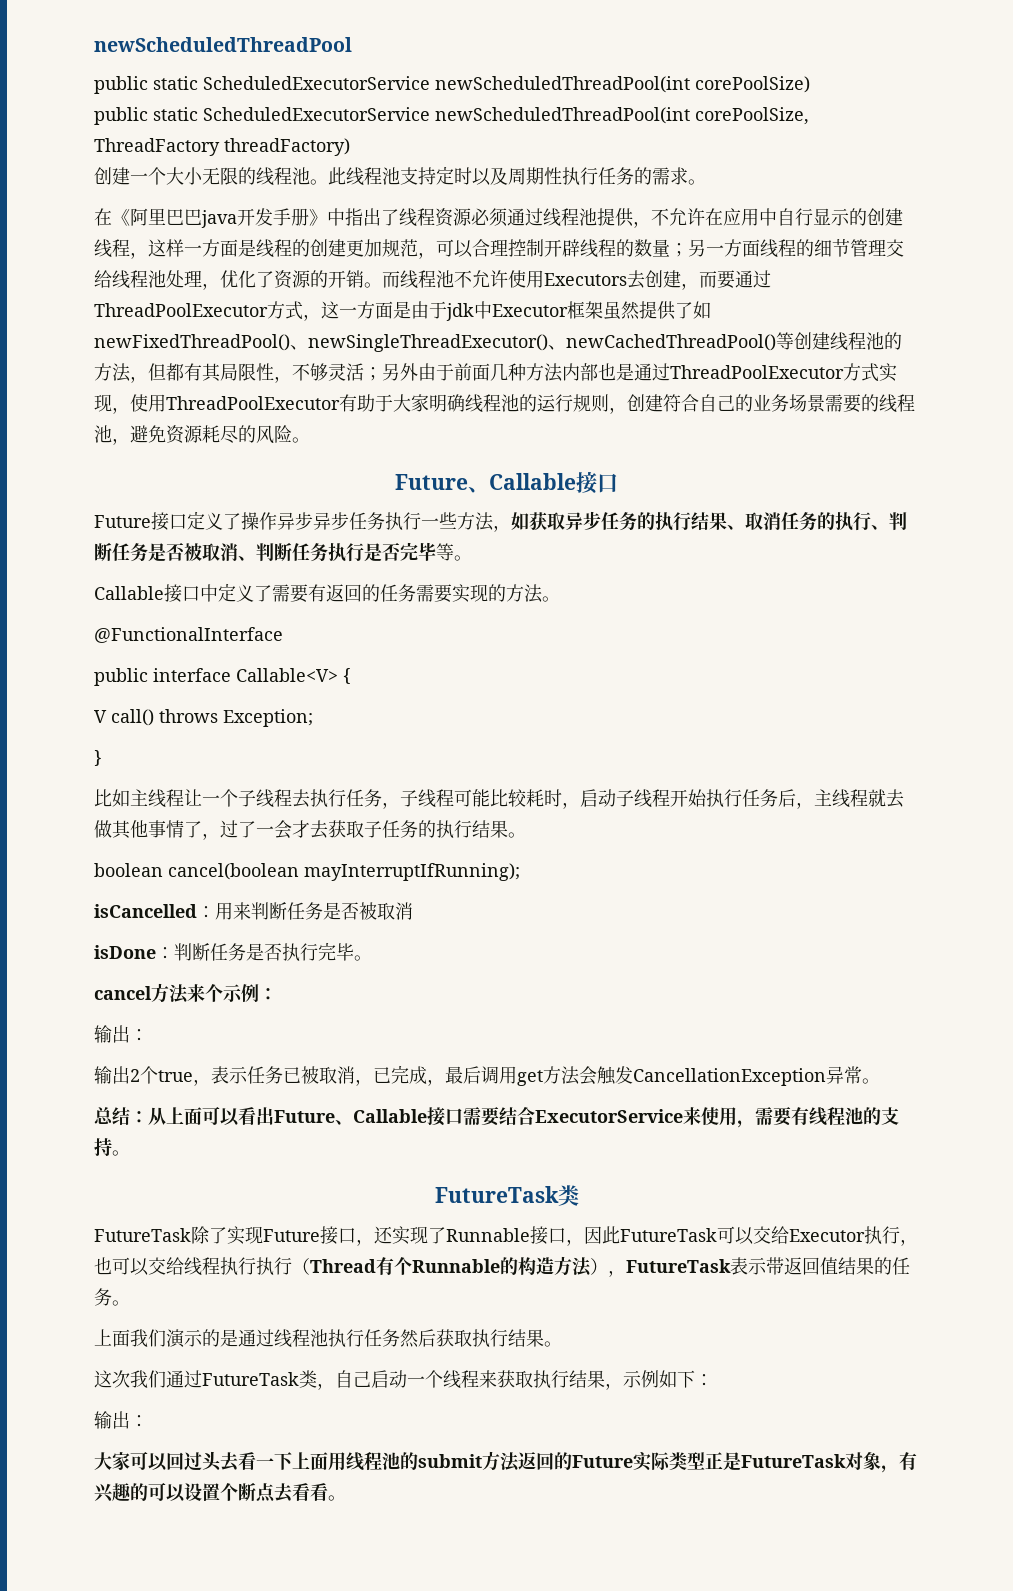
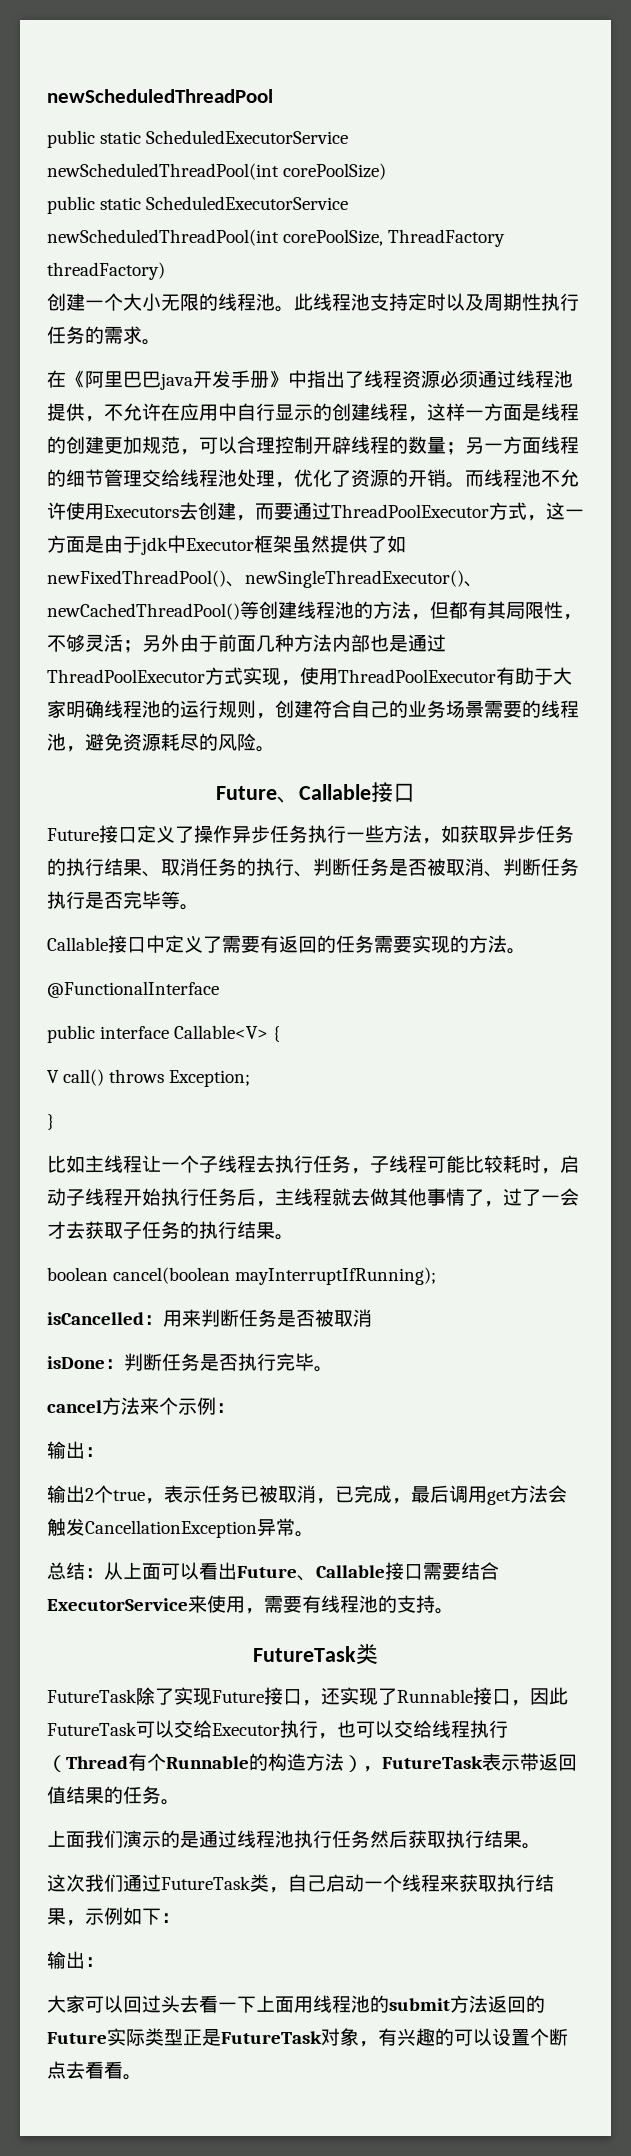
[313,512,349,530] 异步 -> (270, 834) none
[256,1257,292,1275] 执行 -> (508, 1729) none

